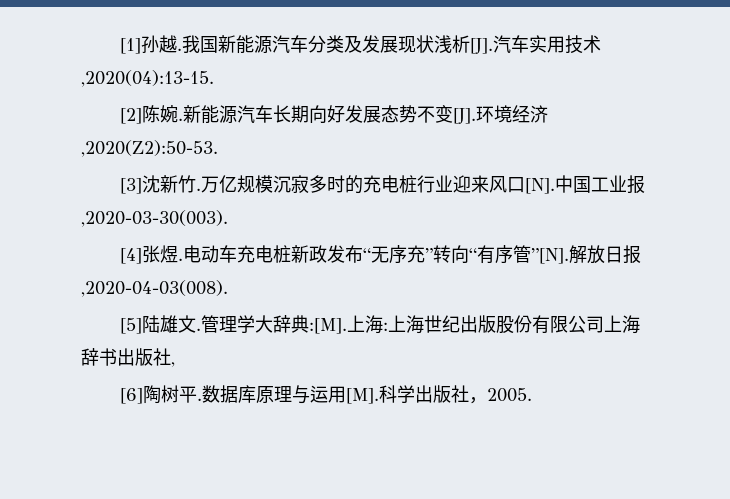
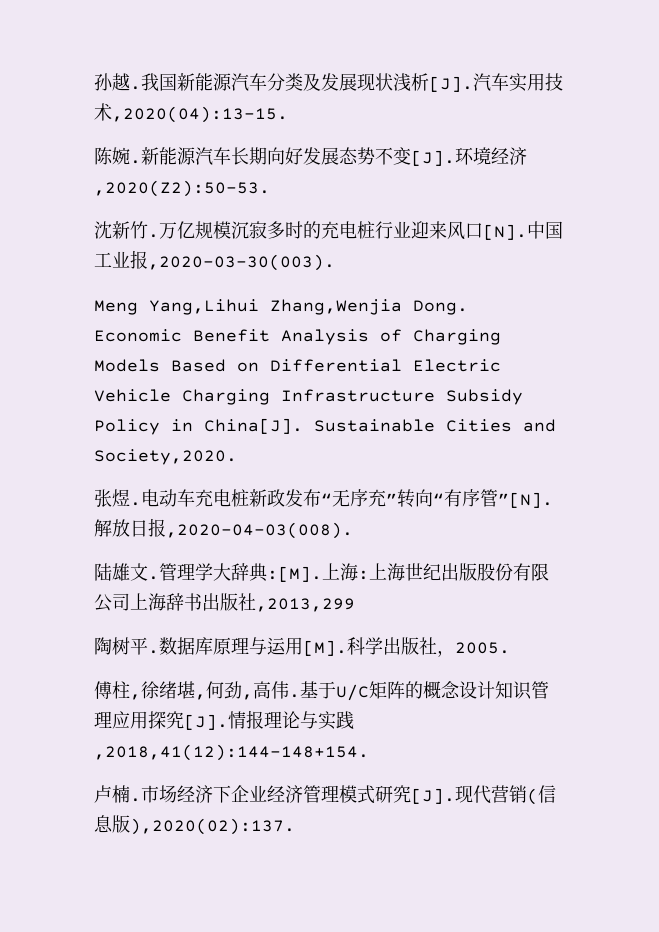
[119,38,141,54] [1] -> (94, 82) none
[119,108,142,124] [2] -> (288, 114) none
[119,178,142,194] [3] -> (270, 188) none
[119,248,142,264] [4] -> [94,299,468,315] [94,329,501,345] [94,359,501,372] [94,389,523,405] [94,418,556,435] [94,449,237,465] Meng Yang,Lihui Zhang,Wenjia Dong. Economic Benefit Analysis of Charging Models Based on Differential Electric Vehicle Charging Infrastructure Subsidy Policy in China[J]. Sustainable Cities and Society,2020. //
[119,318,142,334] [5] -> (353, 530) none
[171,362,175,367] [119,388,143,404] , // [6] -> [256,598,355,612] ,2013,299 //
(532, 395) none -> [94,681,549,701] [94,710,354,730] [94,744,369,761] [94,785,556,805] [94,815,295,835] // 傅柱,徐绪堪,何劲,高伟.基于U/C矩阵的概念设计知识管理应用探究[J].情报理论与实践,2018,41(12):144-148+154. // 卢楠.市场经济下企业经济管理模式研究[J].现代营销(信息版),2020(02):137.

